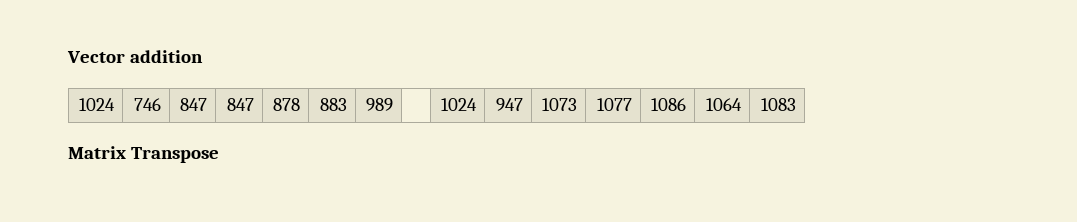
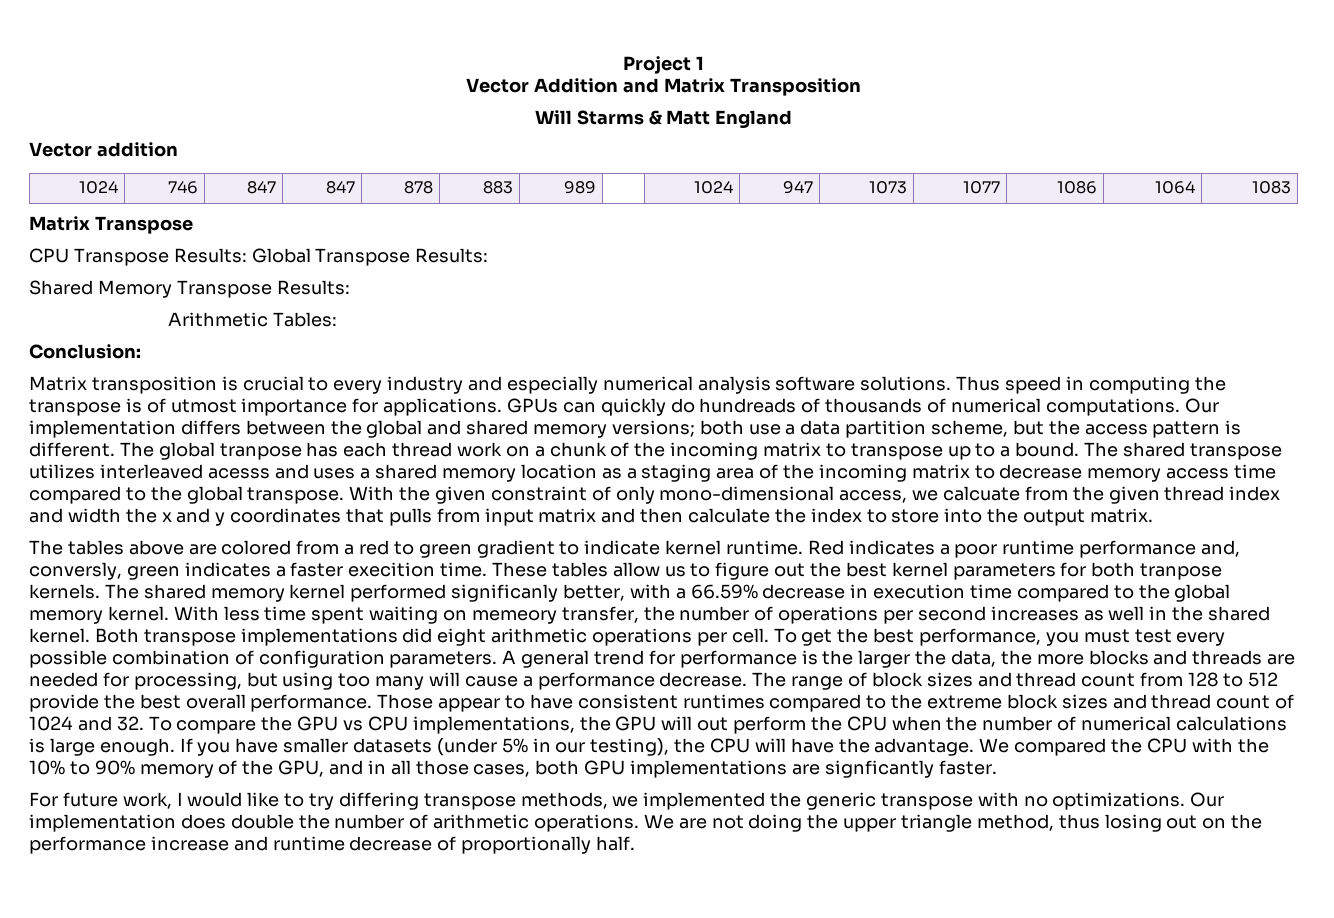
(67, 57) none -> [623,56,704,74] [466,78,861,96] [534,110,793,128] Project 1 // Vector Addition and Matrix Transposition // Will Starms & Matt England //
(220, 155) none -> [29,248,489,266] [29,280,350,298] [168,312,337,327] [29,344,141,359] [29,376,1226,394] [29,398,1219,416] [29,420,1242,438] [29,442,1282,460] [29,464,1277,482] [29,486,1281,504] [29,508,1153,526] [29,540,1241,558] [29,562,1223,580] [29,584,1231,602] [29,606,1271,624] [29,628,1226,646] [29,650,1296,668] [29,672,1278,690] [29,694,1295,712] [29,716,1287,734] [29,738,1269,756] [29,760,997,778] [29,792,1225,810] [29,814,1263,832] [29,836,636,854] // CPU Transpose Results: Global Transpose Results: // Shared Memory Transpose Results: // Arithmetic Tables: // Conclusion: // Matrix transposition is crucial to every industry and especially numerical analysis software solutions. Thus speed in computing the transpose is of utmost importance for applications. GPUs can quickly do hundreads of thousands of numerical computations. Our implementation differs between the global and shared memory versions; both use a data partition scheme, but the access pattern is different. The global tranpose has each thread work on a chunk of the incoming matrix to transpose up to a bound. The shared transpose utilizes interleaved acesss and uses a shared memory location as a staging area of the incoming matrix to decrease memory access time compared to the global transpose. With the given constraint of only mono-dimensional access, we calcuate from the given thread index and width the x and y coordinates that pulls from input matrix and then calculate the index to store into the output matrix. // The tables above are colored from a red to green gradient to indicate kernel runtime. Red indicates a poor runtime performance and, conversly, green indicates a faster execition time. These tables allow us to figure out the best kernel parameters for both tranpose kernels. The shared memory kernel performed significanly better, with a 66.59% decrease in execution time compared to the global memory kernel. With less time spent waiting on memeory transfer, the number of operations per second increases as well in the shared kernel. Both transpose implementations did eight arithmetic operations per cell. To get the best performance, you must test every possible combination of configuration parameters. A general trend for performance is the larger the data, the more blocks and threads are needed for processing, but using too many will cause a performance decrease. The range of block sizes and thread count from 128 to 512 provide the best overall performance. Those appear to have consistent runtimes compared to the extreme block sizes and thread count of 1024 and 32. To compare the GPU vs CPU implementations, the GPU will out perform the CPU when the number of numerical calculations is large enough. If you have smaller datasets (under 5% in our testing), the CPU will have the advantage. We compared the CPU with the 10% to 90% memory of the GPU, and in all those cases, both GPU implementations are signficantly faster. // For future work, I would like to try differing transpose methods, we implemented the generic transpose with no optimizations. Our implementation does double the number of arithmetic operations. We are not doing the upper triangle method, thus losing out on the performance increase and runtime decrease of proportionally half.

